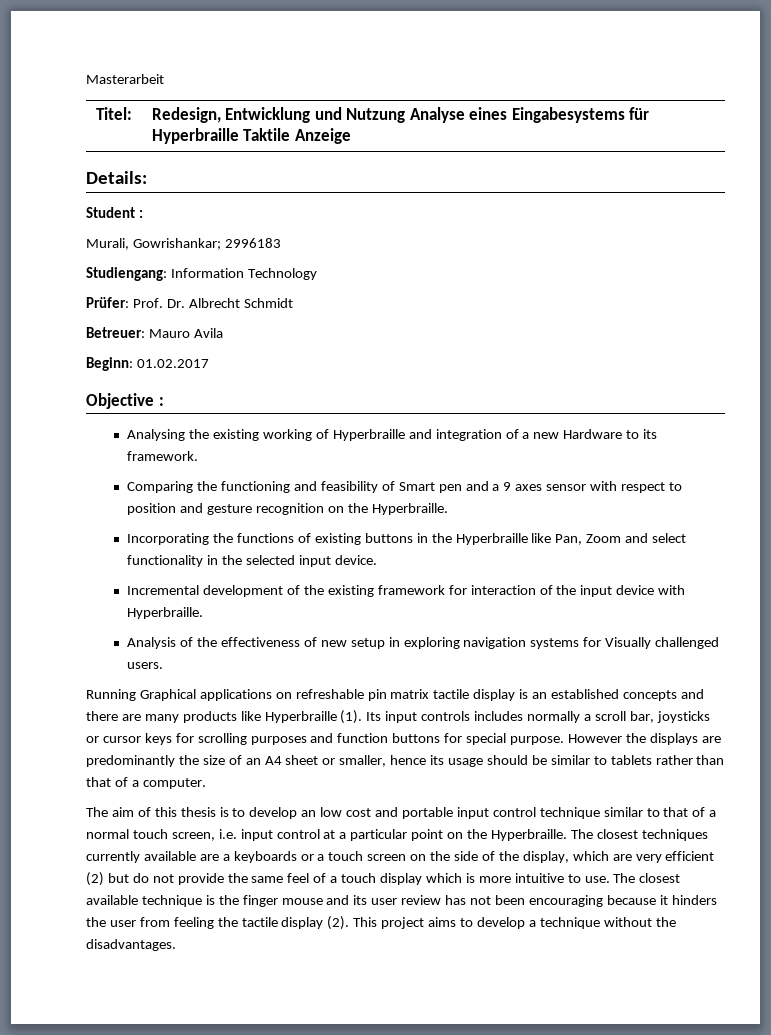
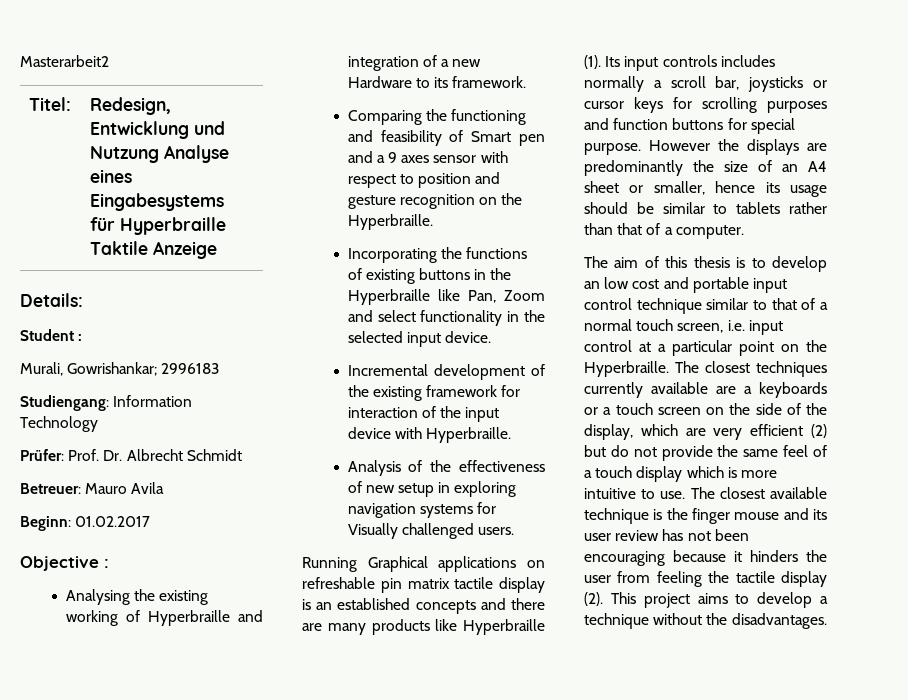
[86,74,164,84] Masterarbeit -> [20,55,109,67] Masterarbeit2

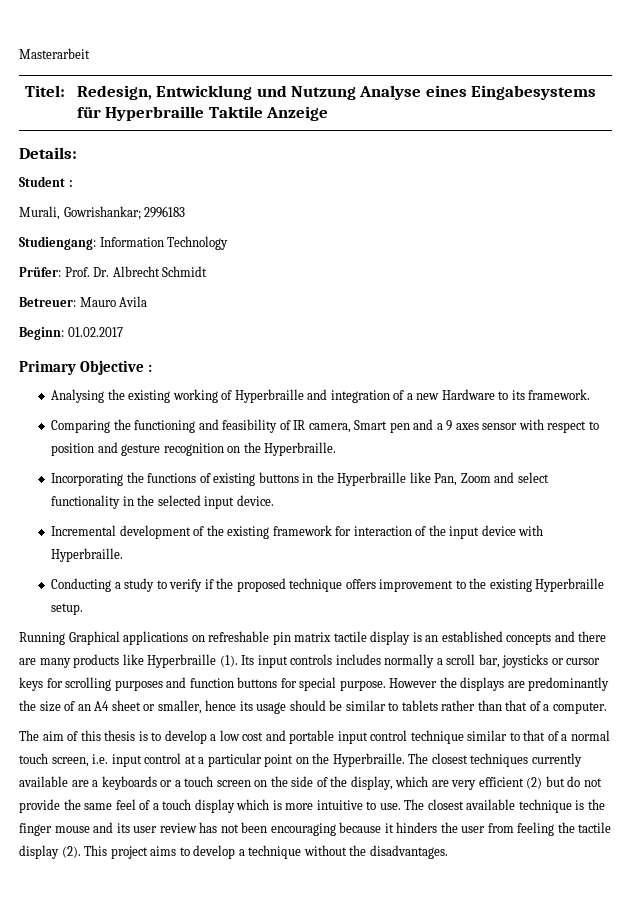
[20,55,109,67] Masterarbeit2 -> [19,48,90,59] Masterarbeit
(151, 521) none -> [19,360,76,375] Primary
(464, 136) none -> [293,420,351,433] IR camera,
[347,460,545,476] [347,481,517,497] [347,502,497,518] [347,523,515,539] Analysis of the effectiveness of new setup in exploring navigation systems for Visually challenged users. -> [51,578,605,592] [51,603,84,615] Conducting a study to verify if the proposed technique offers improvement to the existing Hyperbraille setup.
[584,281,600,289] an -> [210,734,217,741] a

